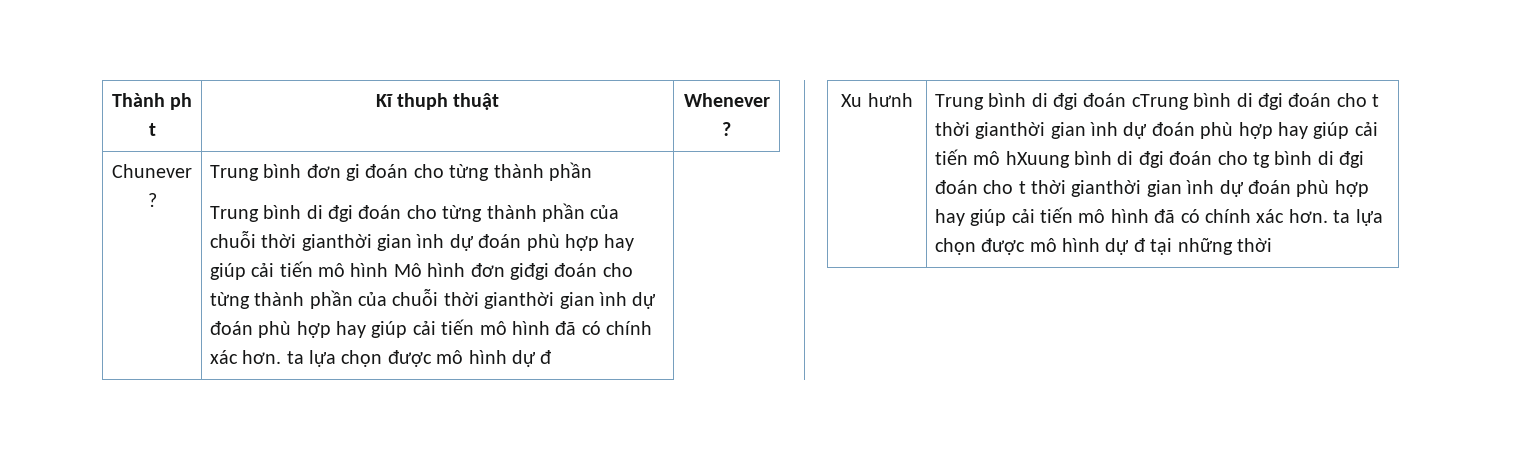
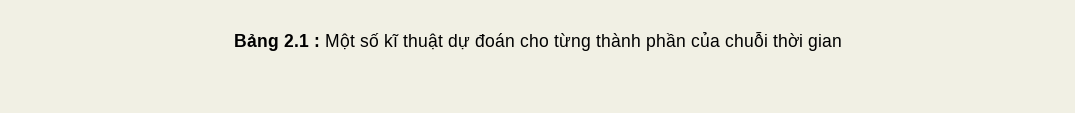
[111,93,193,110] [148,123,156,136] [375,93,500,110] [683,93,770,107] [722,122,731,136] [112,164,192,178] [147,193,157,207] [209,162,592,181] [209,203,620,222] [209,231,635,251] [209,261,633,280] [209,289,657,309] [209,319,653,338] [209,350,552,367] [841,93,913,107] [934,93,1380,110] [934,122,1378,139] [934,149,1365,168] [934,180,1369,197] [934,207,1383,226] [934,238,1272,255] Thành ph t | Kĩ thuph thuật | Whenever ? // Chunever ? | Trung bình đơn gi đoán cho từng thành phần // Trung bình di đgi đoán cho từng thành phần của chuỗi thời gianthời gian ình dự đoán phù hợp hay giúp cải tiến mô hình Mô hình đơn giđgi đoán cho từng thành phần của chuỗi thời gianthời gian ình dự đoán phù hợp hay giúp cải tiến mô hình đã có chính xác hơn. ta lựa chọn được mô hình dự đ // Xu hưnh | Trung bình di đgi đoán cTrung bình di đgi đoán cho t thời gianthời gian ình dự đoán phù hợp hay giúp cải tiến mô hXuung bình di đgi đoán cho tg bình di đgi đoán cho t thời gianthời gian ình dự đoán phù hợp hay giúp cải tiến mô hình đã có chính xác hơn. ta lựa chọn được mô hình dự đ tại những thời -> [233,31,842,51] Bảng 2.1 : Một số kĩ thuật dự đoán cho từng thành phần của chuỗi thời gian

